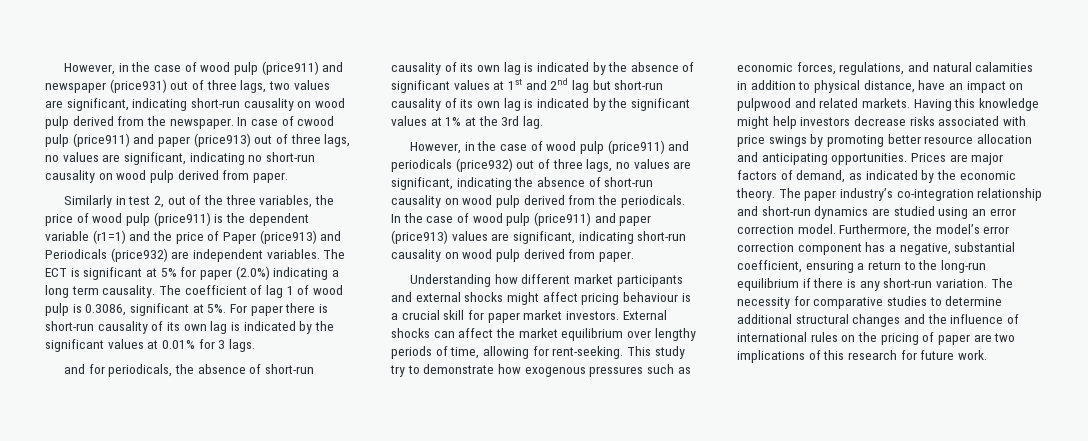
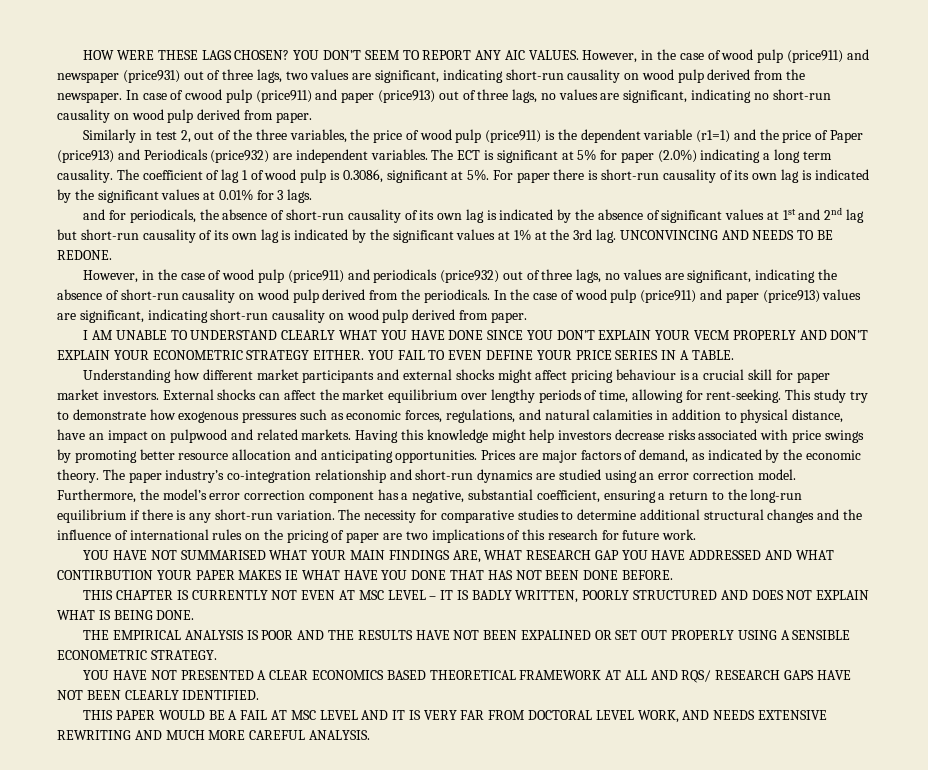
(64, 69) none -> [83,50,579,60] HOW WERE THESE LAGS CHOSEN? YOU DON’T SEEM TO REPORT ANY AIC VALUES.
(543, 122) none -> [619,230,833,240] [57,250,112,260] UNCONVINCING AND NEEDS TO BE REDONE.
(634, 256) none -> [83,330,869,340] [57,350,734,360] // I AM UNABLE TO UNDERSTAND CLEARLY WHAT YOU HAVE DONE SINCE YOU DON’T EXPLAIN YOUR VECM PROPERLY AND DON’T EXPLAIN YOUR ECONOMETRIC STRATEGY EITHER. YOU FAIL TO EVEN DEFINE YOUR PRICE SERIES IN A TABLE.
(987, 355) none -> [83,550,834,563] [57,570,673,580] [83,590,870,603] [57,610,195,620] [83,630,851,640] [57,650,217,660] [83,670,851,683] [57,690,260,700] [83,710,827,723] [57,730,370,740] // YOU HAVE NOT SUMMARISED WHAT YOUR MAIN FINDINGS ARE, WHAT RESEARCH GAP YOU HAVE ADDRESSED AND WHAT CONTIRBUTION YOUR PAPER MAKES IE WHAT HAVE YOU DONE THAT HAS NOT BEEN DONE BEFORE. // THIS CHAPTER IS CURRENTLY NOT EVEN AT MSC LEVEL – IT IS BADLY WRITTEN, POORLY STRUCTURED AND DOES NOT EXPLAIN WHAT IS BEING DONE. // THE EMPIRICAL ANALYSIS IS POOR AND THE RESULTS HAVE NOT BEEN EXPALINED OR SET OUT PROPERLY USING A SENSIBLE ECONOMETRIC STRATEGY. // YOU HAVE NOT PRESENTED A CLEAR ECONOMICS BASED THEORETICAL FRAMEWORK AT ALL AND RQS/ RESEARCH GAPS HAVE NOT BEEN CLEARLY IDENTIFIED. // THIS PAPER WOULD BE A FAIL AT MSC LEVEL AND IT IS VERY FAR FROM DOCTORAL LEVEL WORK, AND NEEDS EXTENSIVE REWRITING AND MUCH MORE CAREFUL ANALYSIS.

